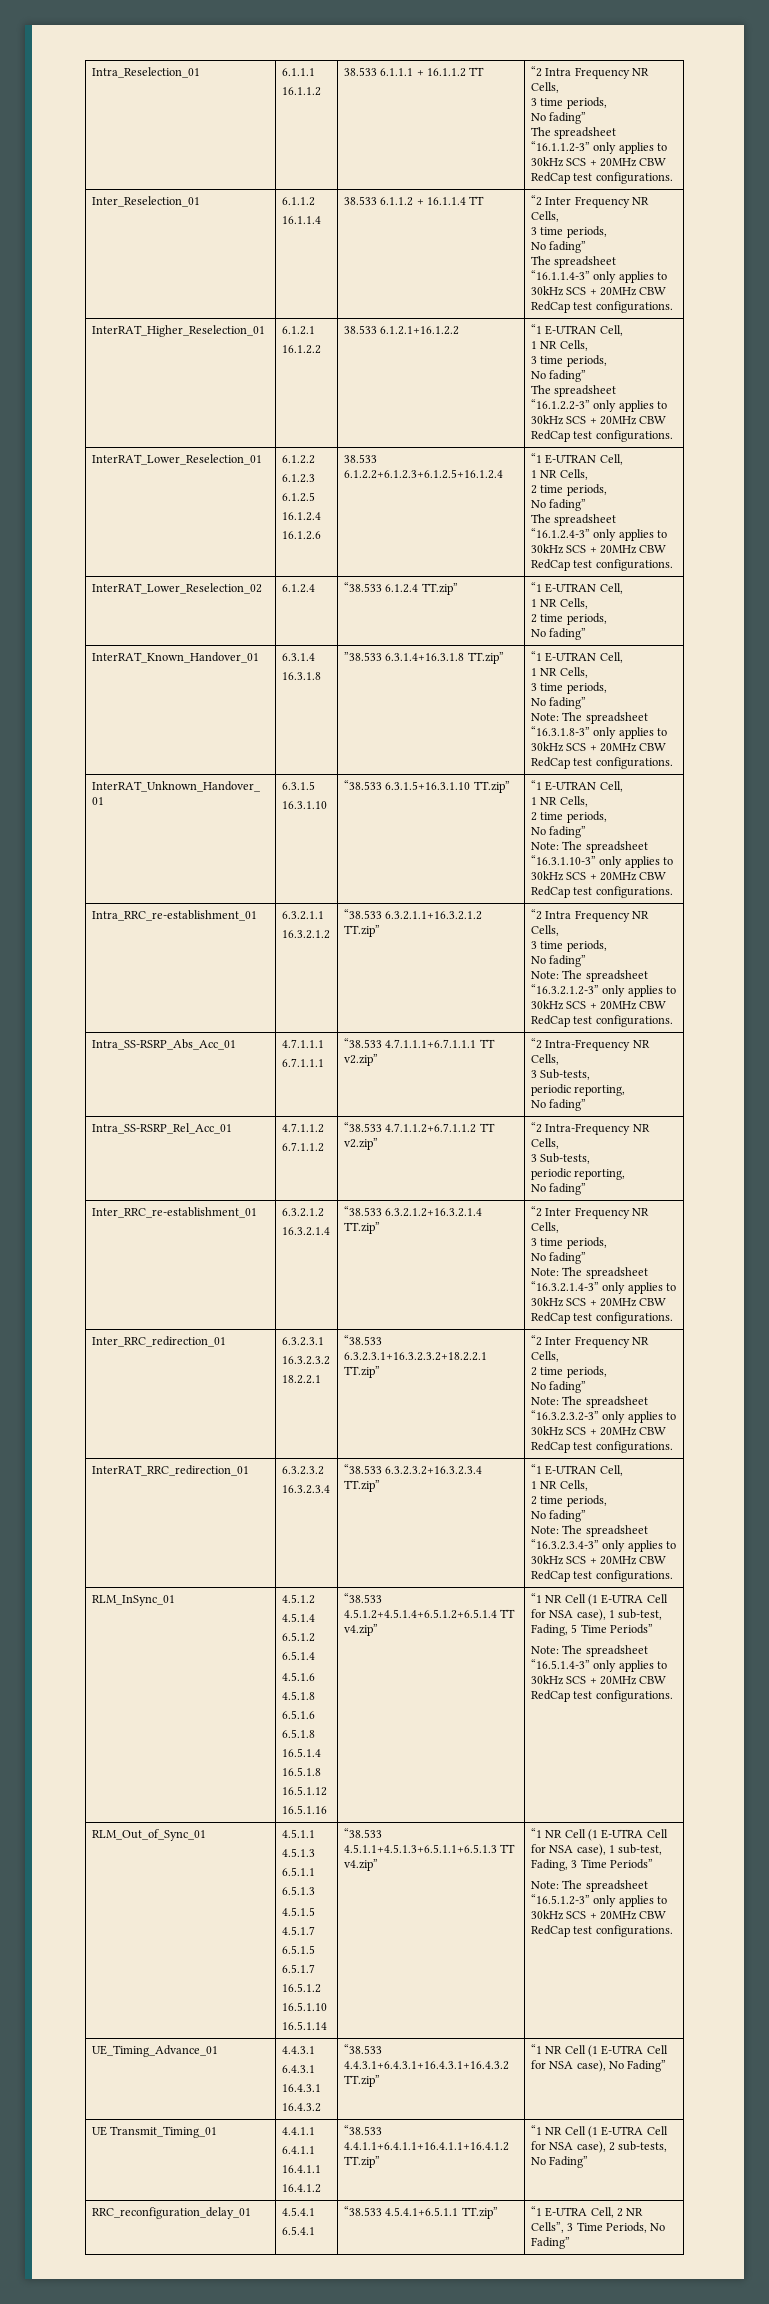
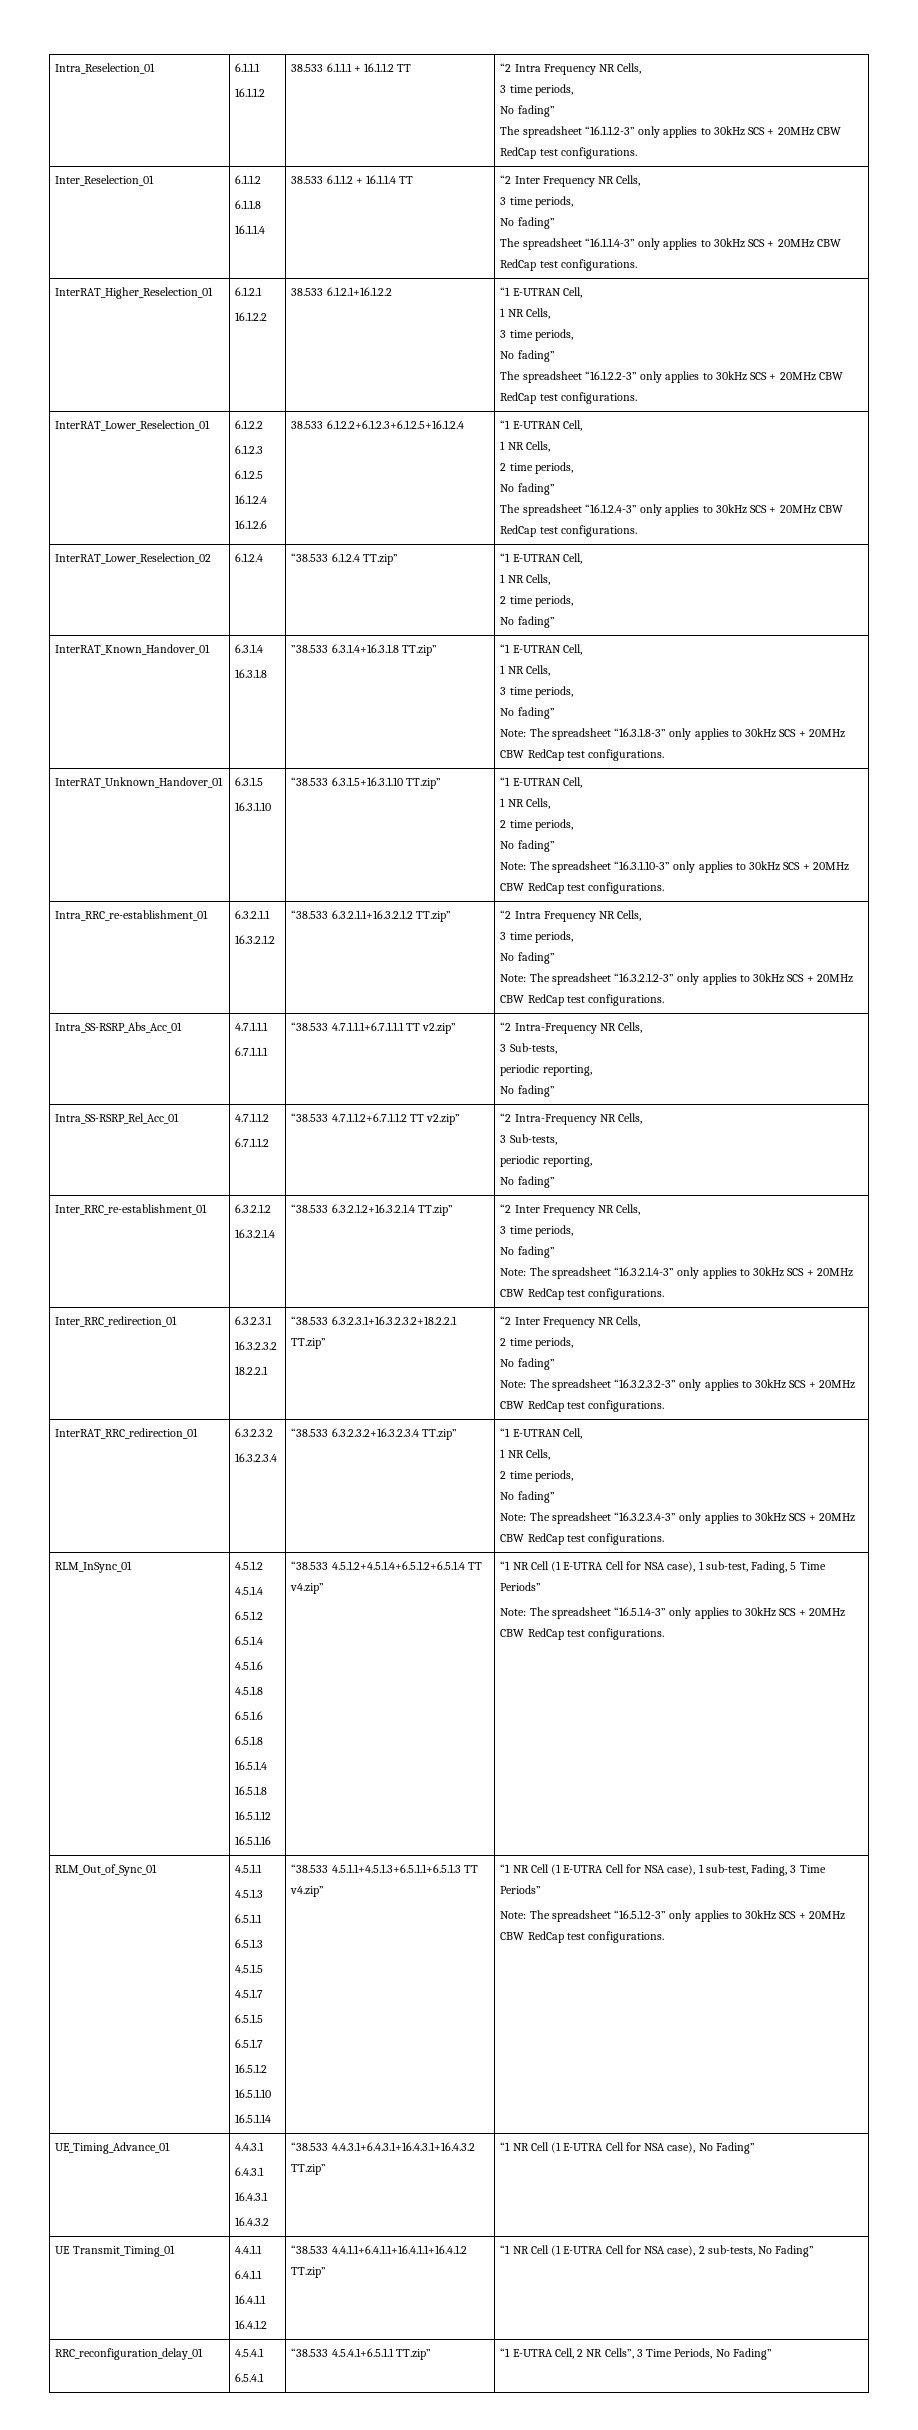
(315, 201) none -> [235,200,262,209] // 6.1.1.8

